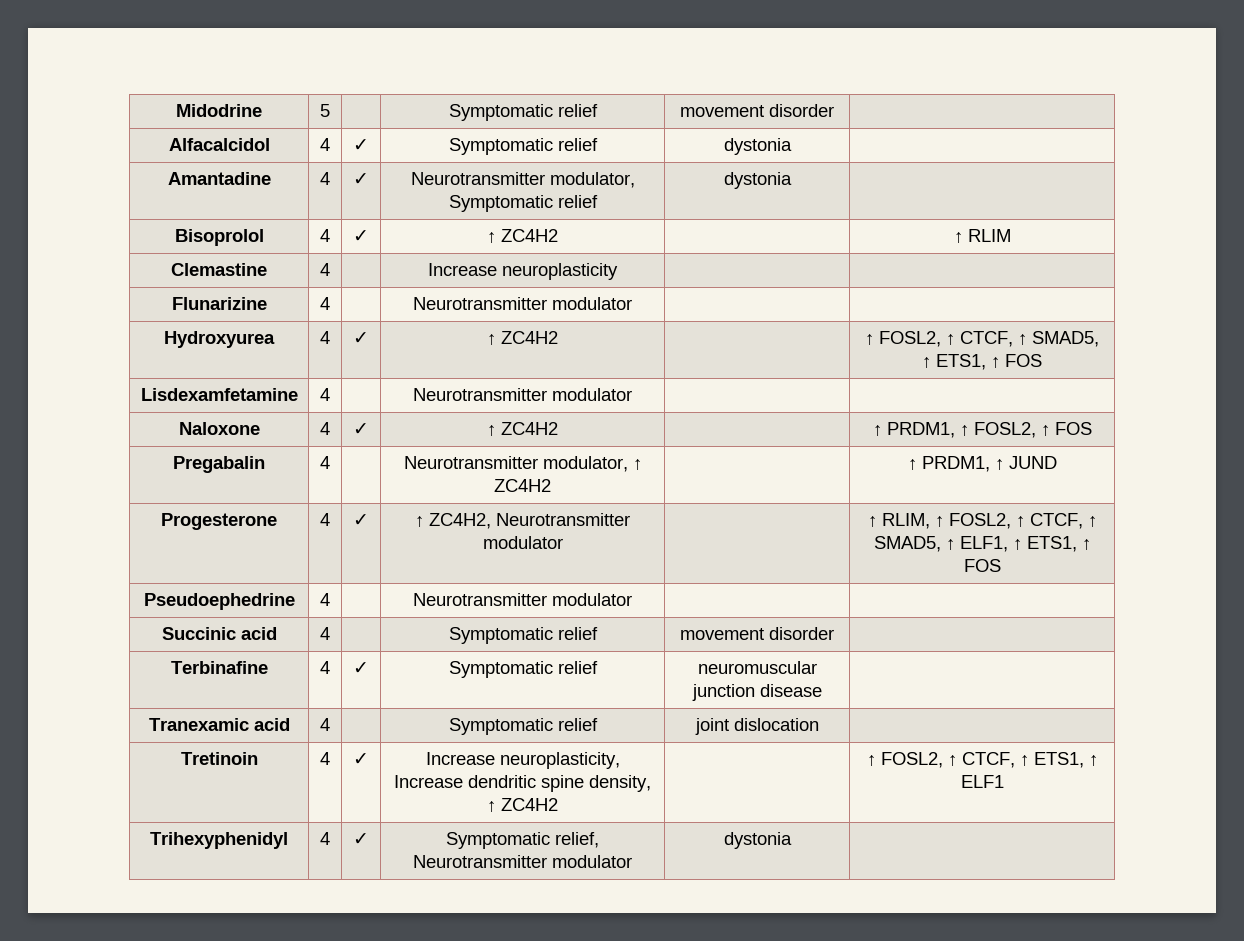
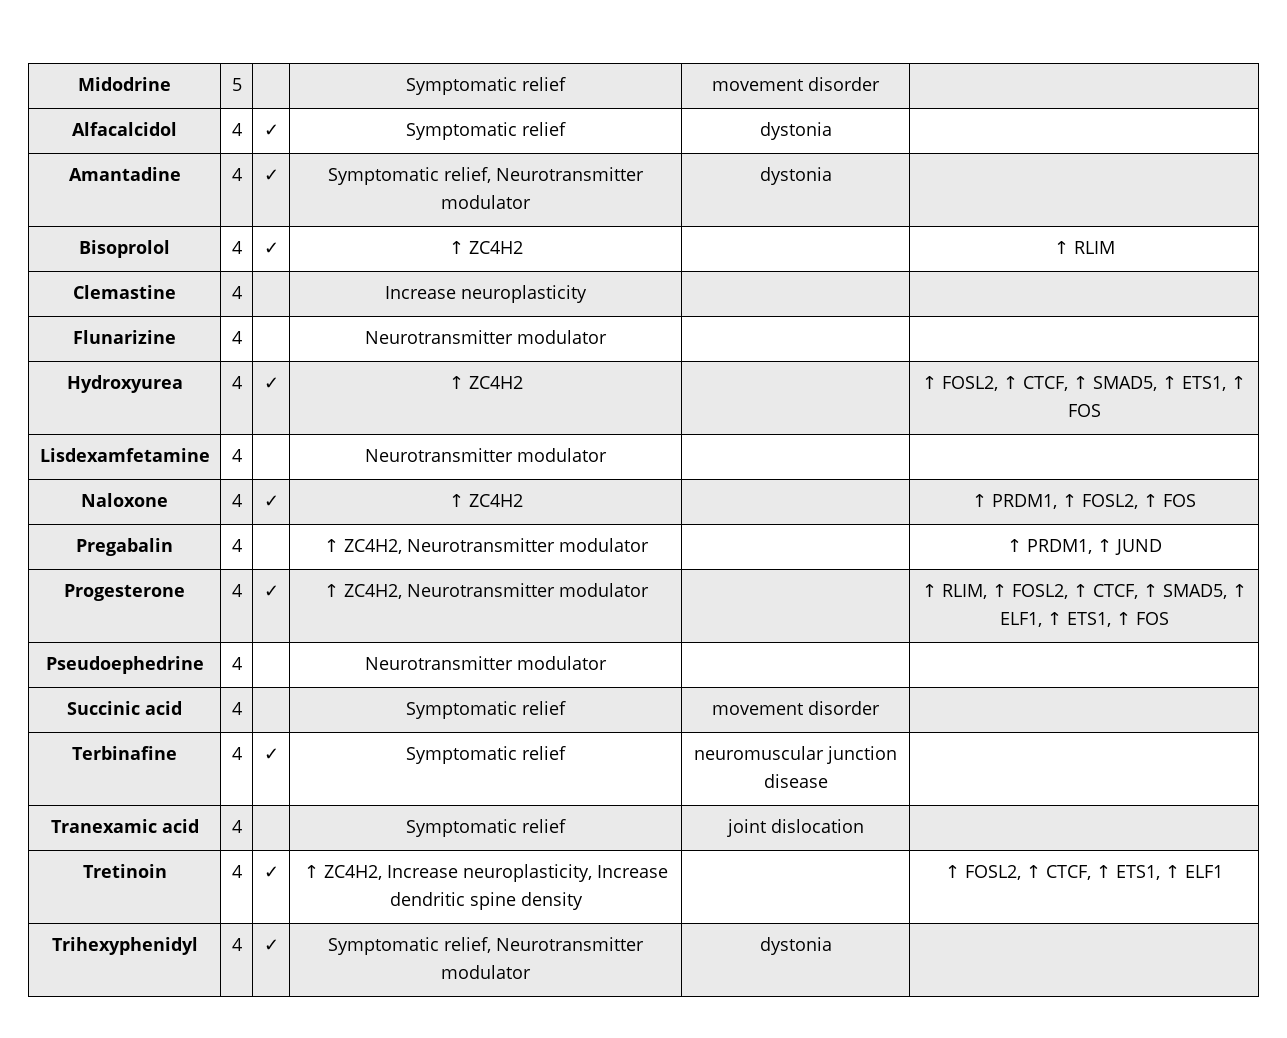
[410,172,635,188] [448,195,598,212] Neurotransmitter modulator, Symptomatic relief -> [328,167,644,185] [441,195,531,209] Symptomatic relief, Neurotransmitter modulator
[403,456,642,472] [494,479,551,492] Neurotransmitter modulator, ↑ ZC4H2 -> [323,538,649,554] ↑ ZC4H2, Neurotransmitter modulator
(369, 759) none -> [303,865,382,880] ↑ ZC4H2,
[589,775,651,792] [487,798,558,812] density, ↑ ZC4H2 -> [520,892,583,910] density

